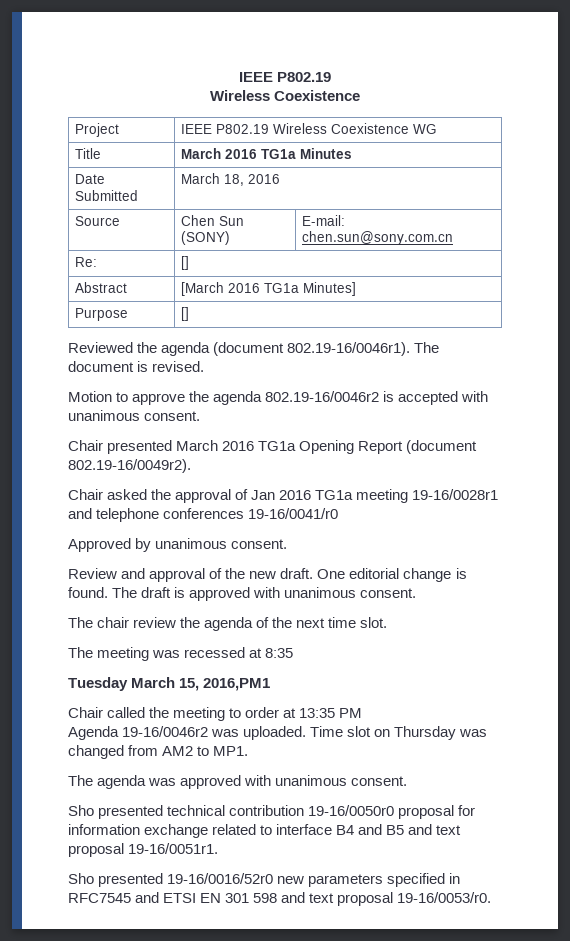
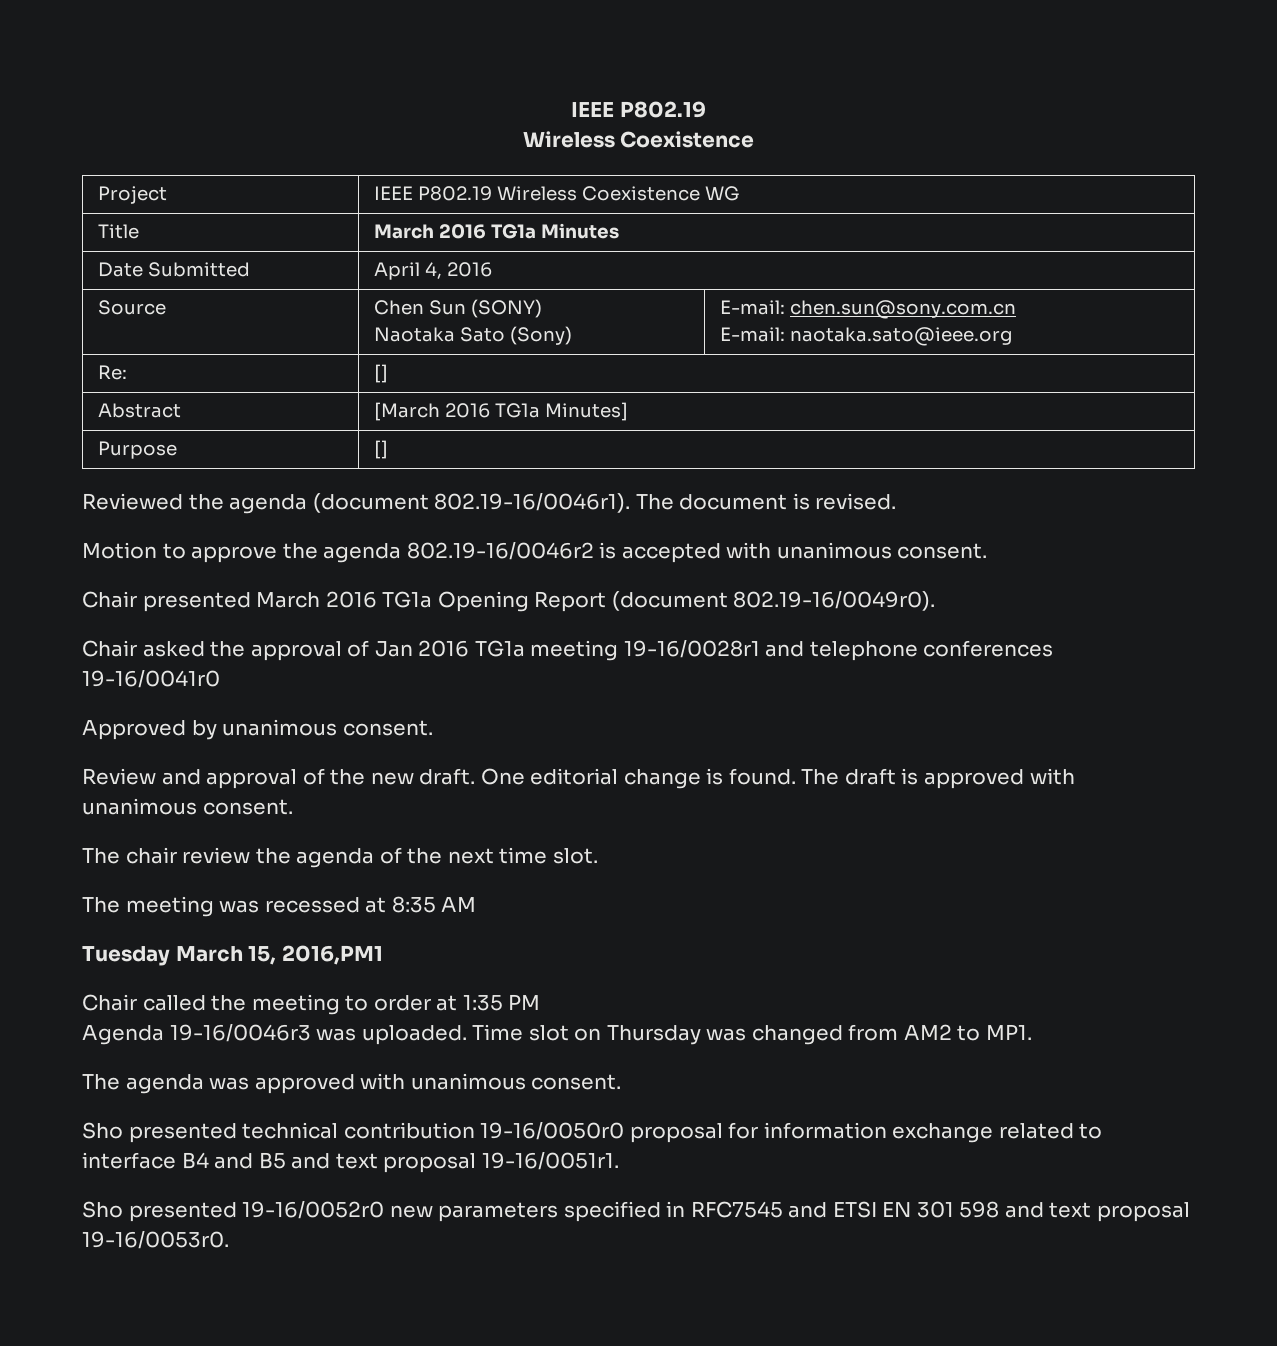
[181,173,245,186] March 18, -> [374,262,442,280] April 4,
(231, 238) none -> [374,326,572,345] // Naotaka Sato (Sony)
(454, 238) none -> [720,327,1012,346] // E-mail: naotaka.sato@ieee.org
[68,459,191,473] 802.19-16/0049r2). -> [733,591,936,611] 802.19-16/0049r0).
[248,508,339,519] 19-16/0041/r0 -> [82,670,220,688] 19-16/0041r0
(294, 653) none -> [441,897,477,912] AM
[299,708,336,718] 13:35 -> [462,995,503,1011] 1:35
[122,726,209,737] 19-16/0046r2 -> [169,1024,311,1042] 19-16/0046r3
[167,873,274,884] 19-16/0016/52r0 -> [242,1201,385,1219] 19-16/0052r0
[397,892,492,903] 19-16/0053/r0. -> [82,1231,229,1249] 19-16/0053r0.

